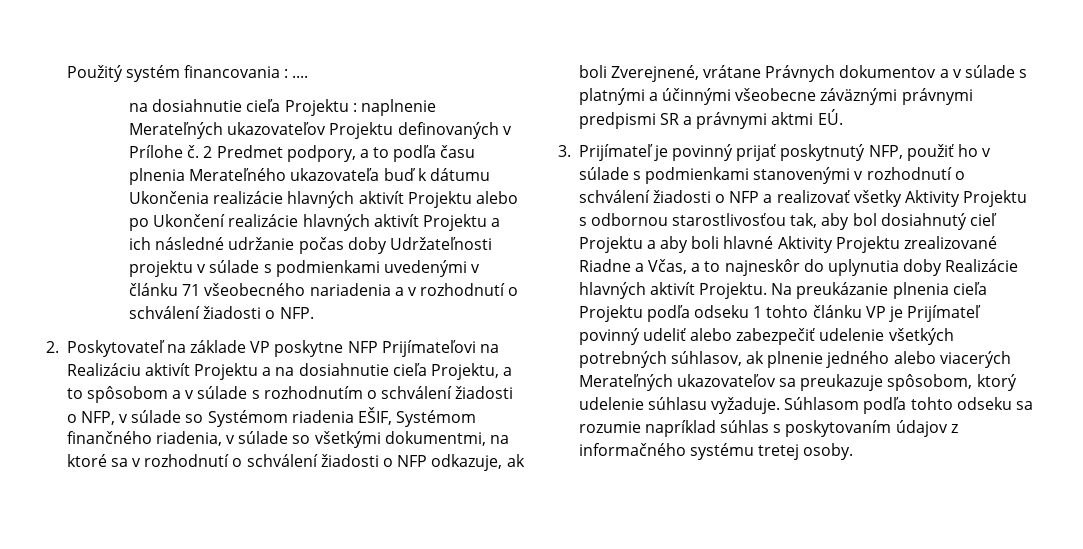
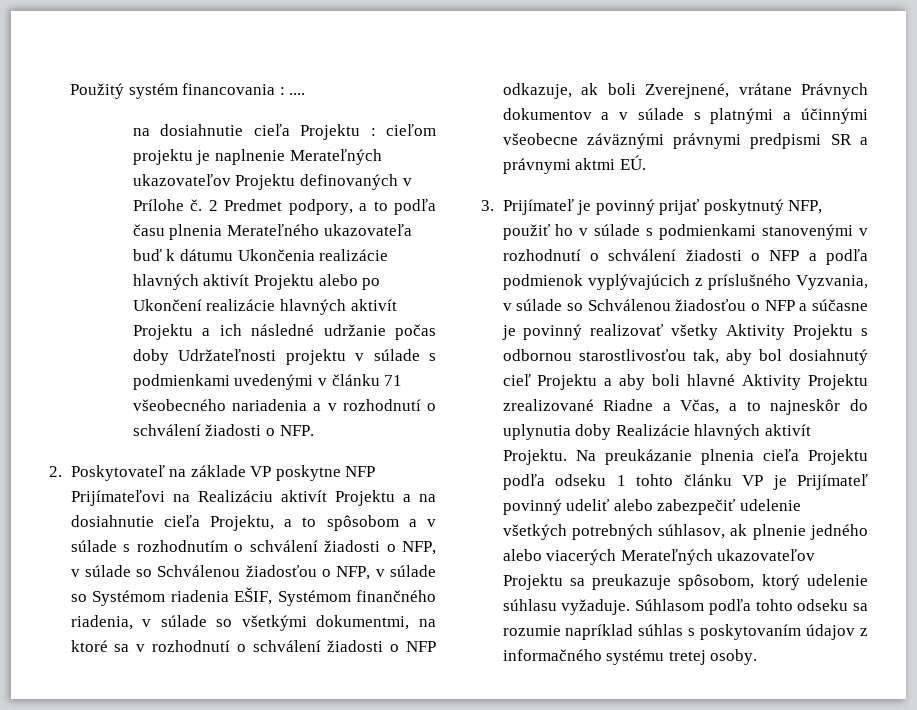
(357, 107) none -> [386,124,436,136] [132,149,211,165] cieľom projektu je
(204, 418) none -> [157,565,436,580] [70,594,87,602] Schválenou žiadosťou o NFP, v súlade so
(773, 198) none -> [825,249,868,265] [502,274,868,290] [502,299,868,311] [501,324,583,340] podľa podmienok vyplývajúcich z príslušného Vyzvania, v súlade so Schválenou žiadosťou o NFP a súčasne je povinný
(776, 380) none -> [502,574,563,590] Projektu

